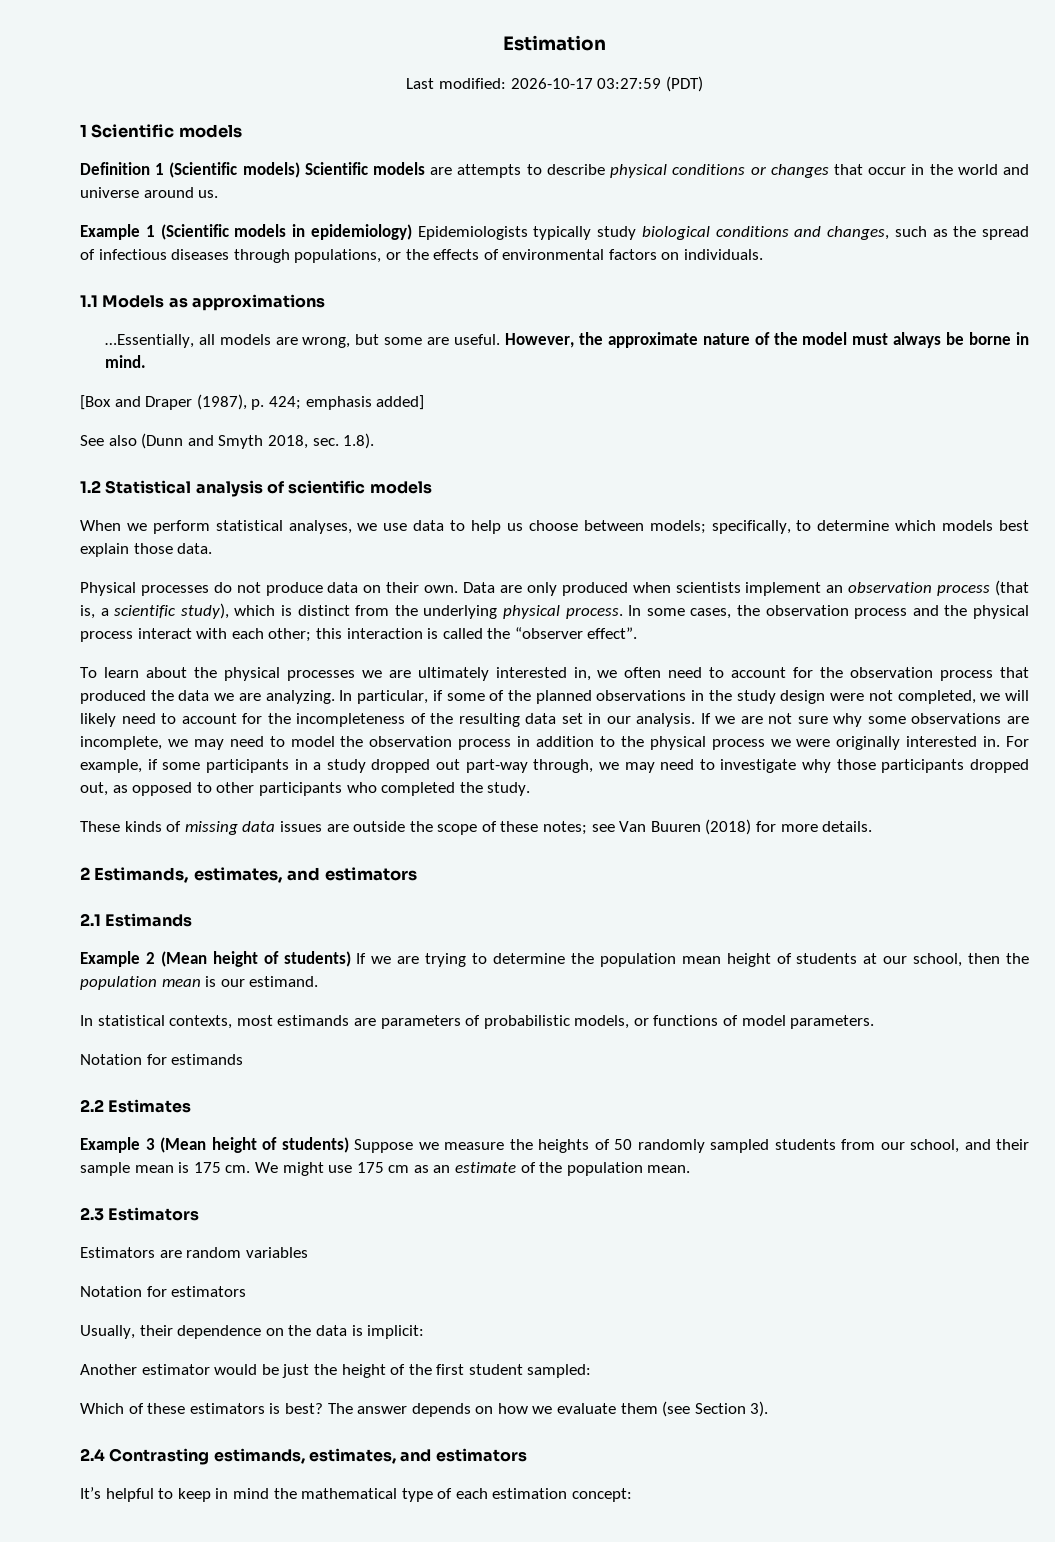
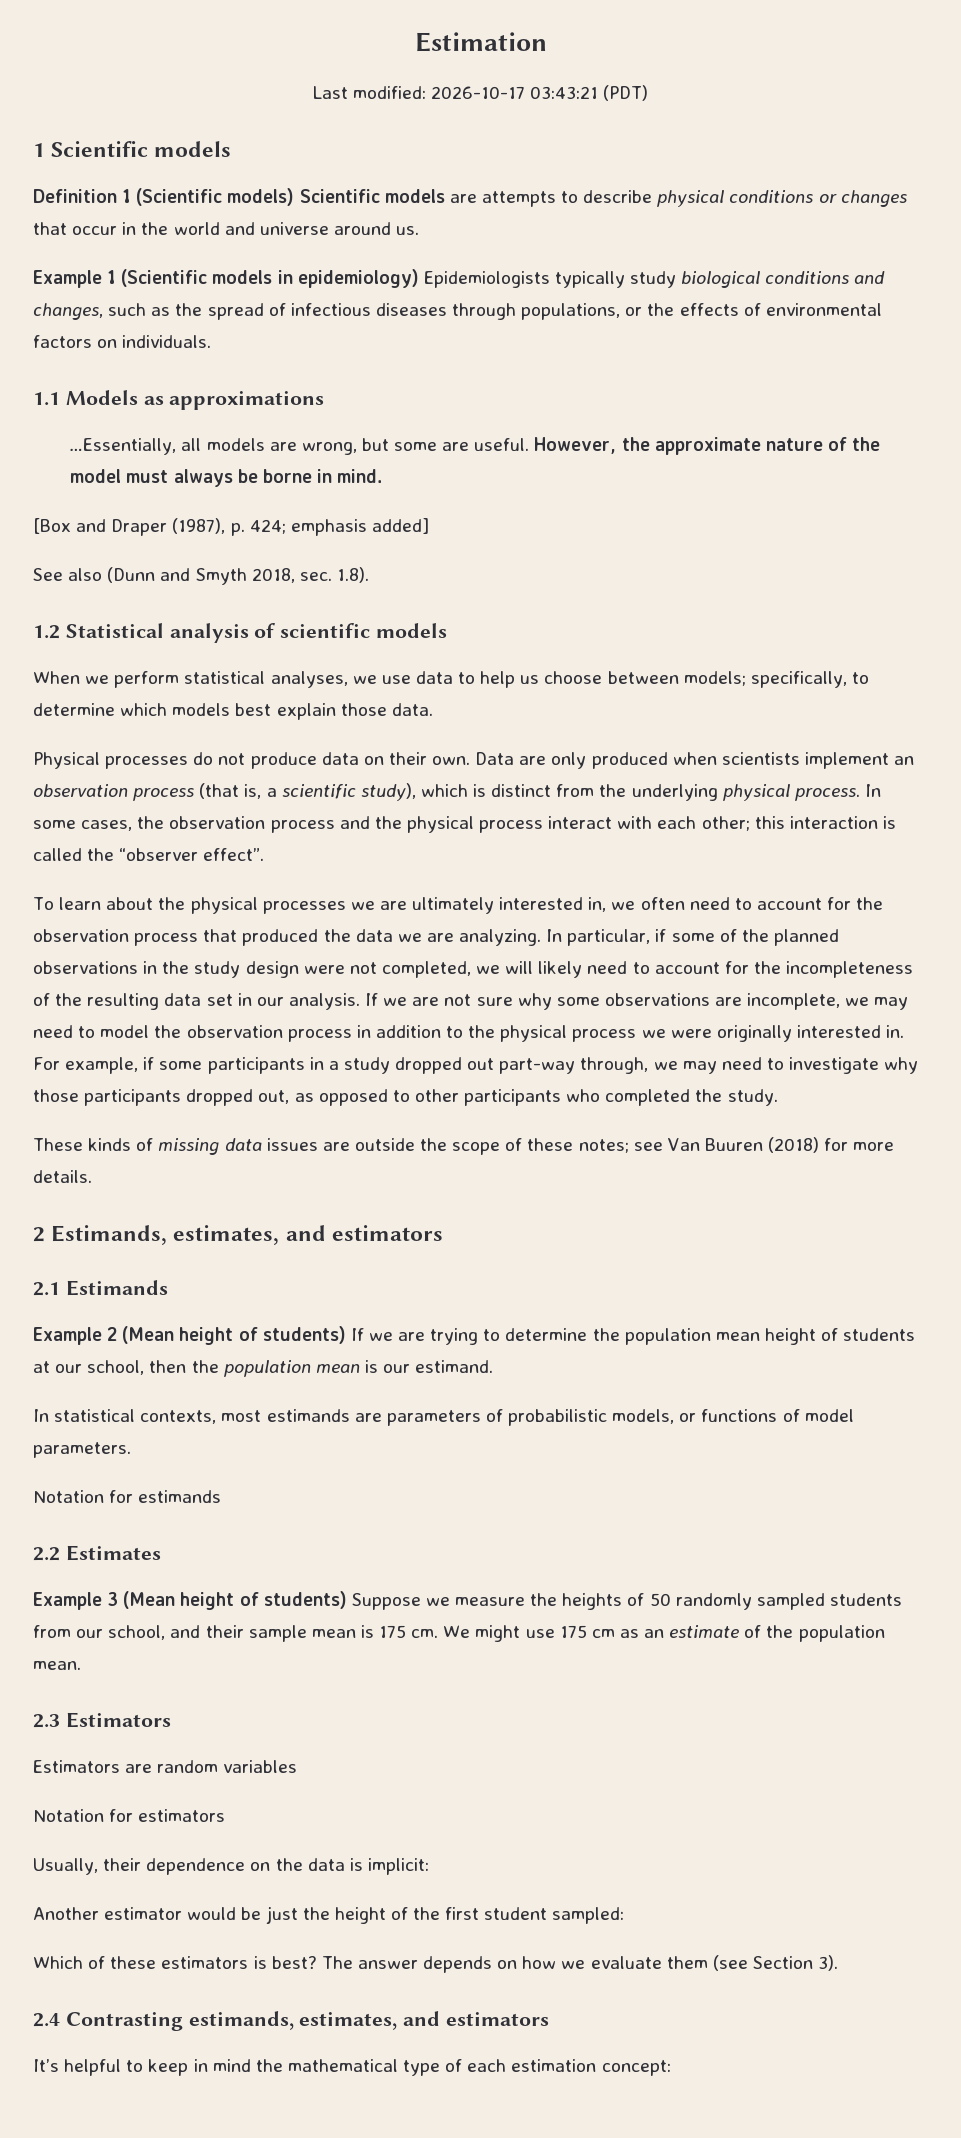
[597,78,662,89] 03:27:59 -> [530,86,599,99] 03:43:21

